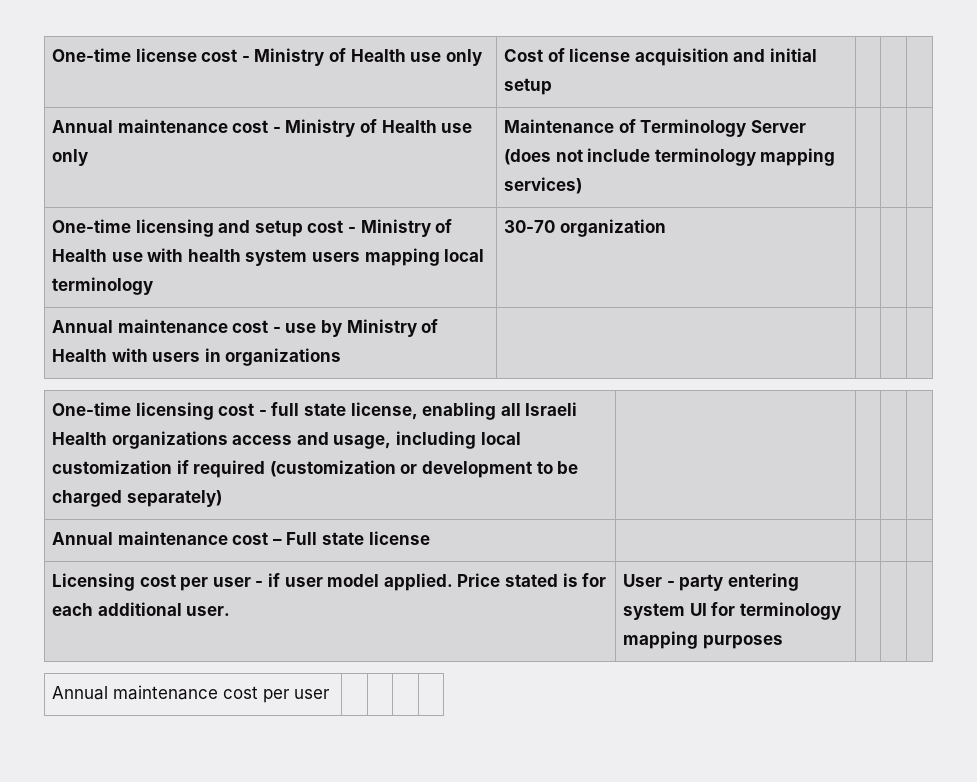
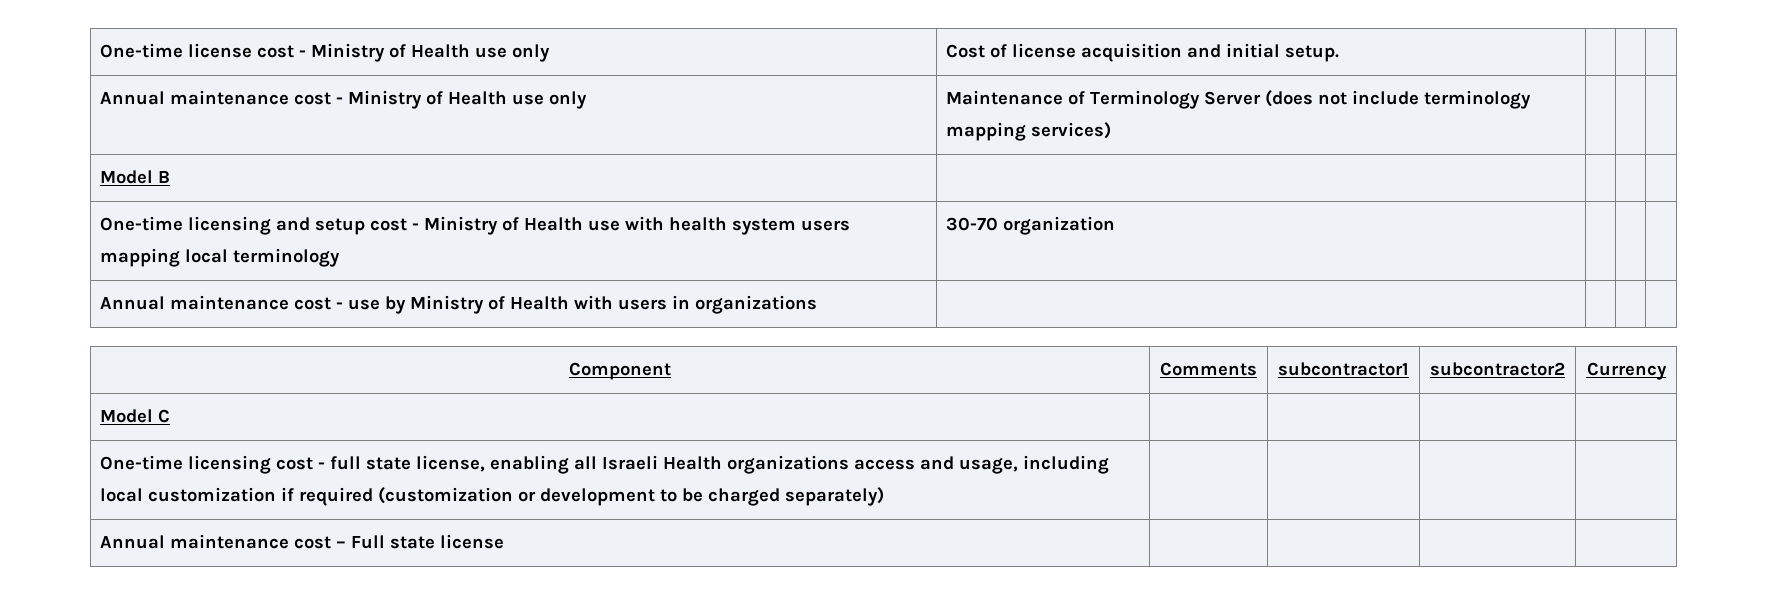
[504,78,553,95] setup -> [1285,45,1340,62] setup.
(583, 185) none -> [100,170,171,184] // Model B | | | |
(342, 357) none -> [569,362,671,380] [1160,362,1257,376] [1278,362,1409,376] [1430,362,1565,376] [1586,362,1667,380] [100,409,171,423] // Component | Comments | subcontractor1 | subcontractor2 | Currency // Model C | | | |
[52,573,607,591] [52,602,231,616] [623,573,799,591] [623,602,841,620] [623,631,783,649] [52,685,331,703] // Licensing cost per user - if user model applied. Price stated is for each additional user. | User - party entering system UI for terminology mapping purposes | | | // Annual maintenance cost per user | | | | -> (505, 541) none

